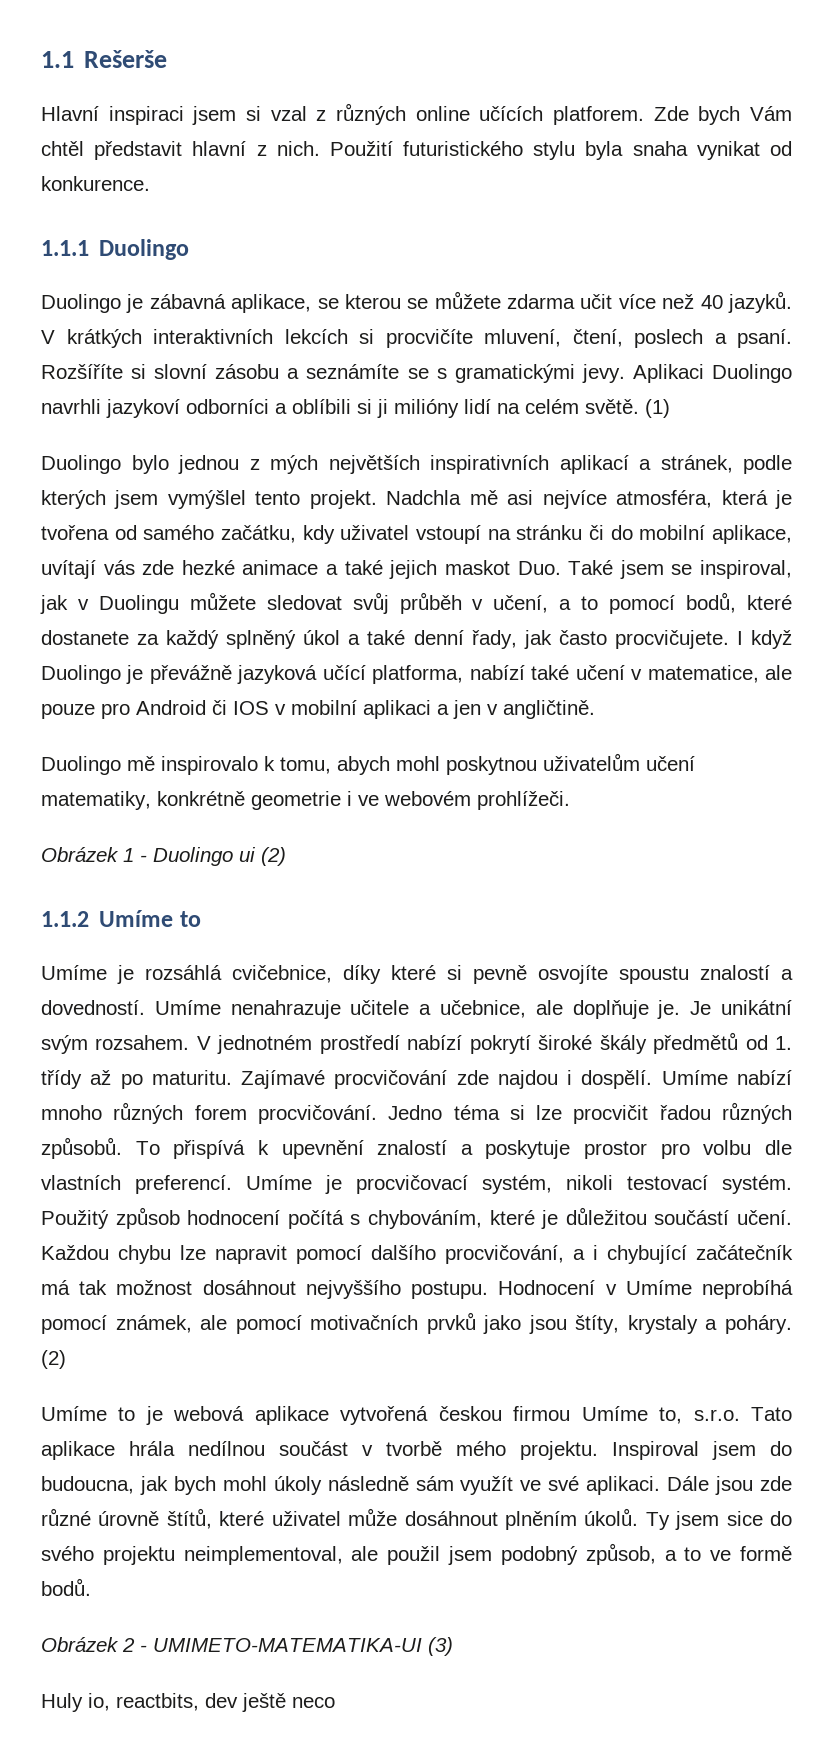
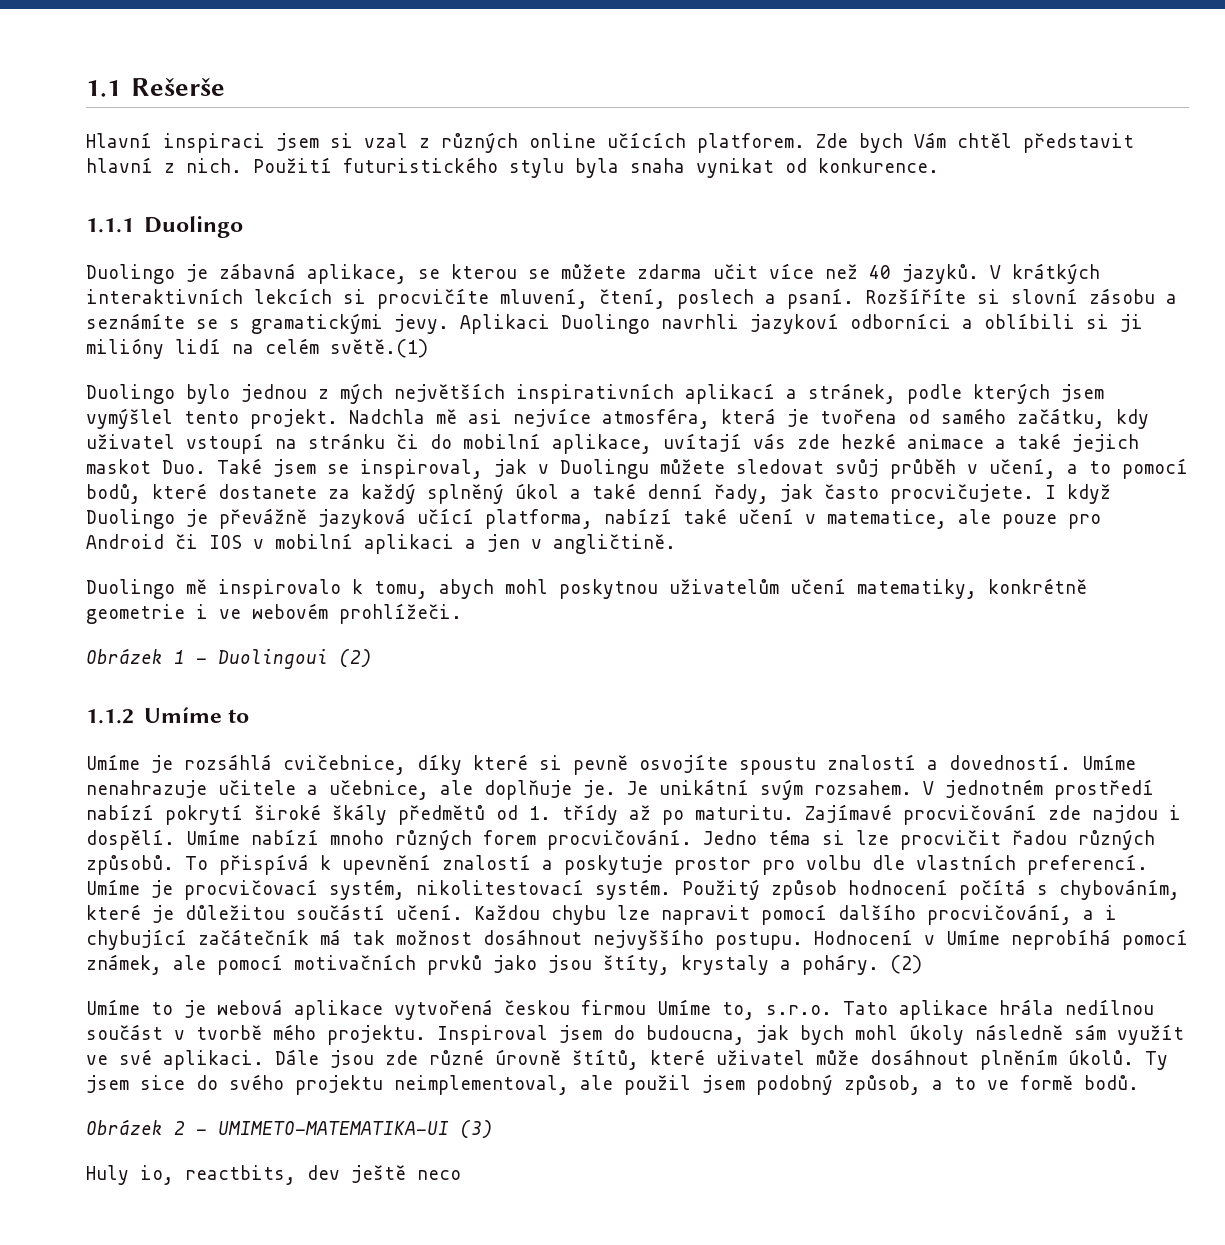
[585,399,670,418] světě. (1) -> [330,339,428,358] světě.(1)
[153,847,256,866] Duolingo ui -> [218,649,328,669] Duolingoui
[566,1175,708,1190] nikoli testovací -> [416,879,584,895] nikolitestovací

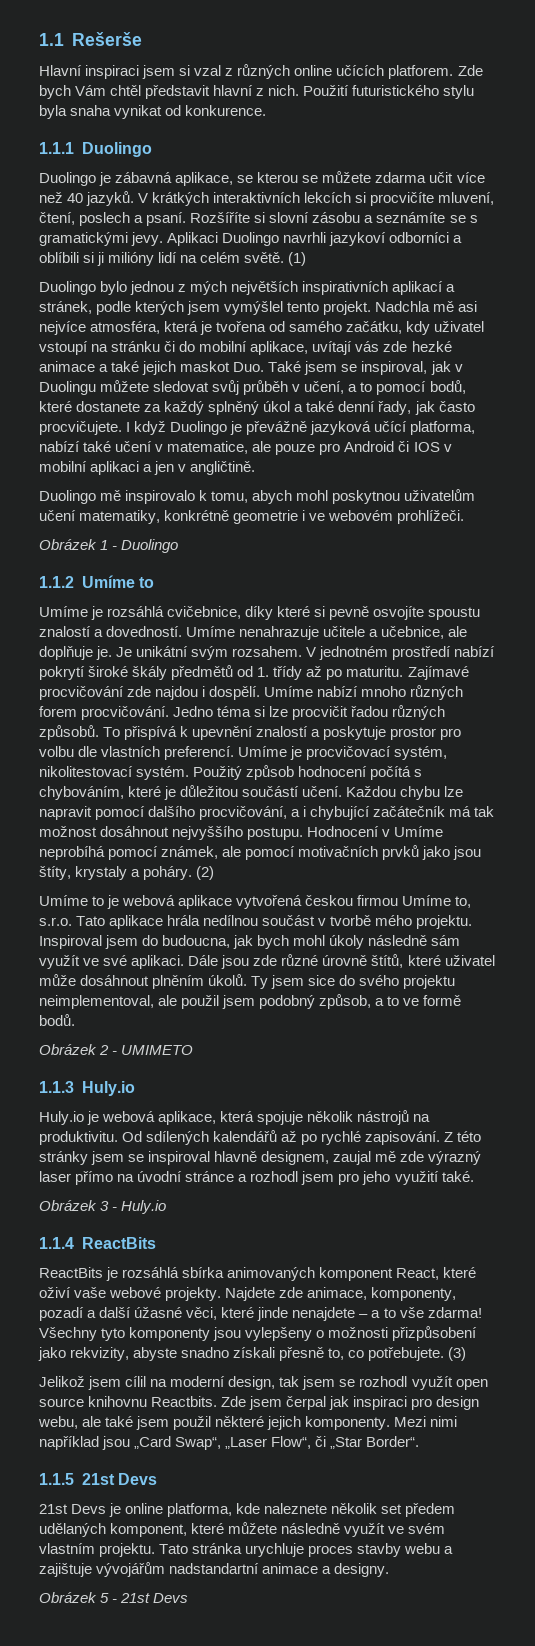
[330,339,428,358] světě.(1) -> [244,252,307,266] světě. (1)
[218,649,372,669] Duolingoui (2) -> [121,539,179,553] Duolingo
[218,1120,493,1138] [86,1165,461,1185] UMIMETO-MATEMATIKA-UI (3) // Huly io, reactbits, dev ještě neco -> [121,1045,194,1055] [39,1081,135,1096] [39,1110,431,1125] [39,1130,482,1145] [39,1151,482,1165] [39,1171,474,1185] [39,1200,167,1214] [39,1237,156,1249] [39,1267,477,1281] [39,1287,457,1301] [39,1307,482,1321] [39,1326,478,1341] [38,1347,467,1361] [39,1376,488,1390] [39,1396,480,1410] [38,1416,458,1430] [39,1436,420,1450] [39,1473,157,1485] [39,1503,456,1517] [39,1522,446,1537] [39,1543,454,1557] [39,1562,390,1577] [39,1592,189,1603] UMIMETO // 1.1.3 Huly.io // Huly.io je webová aplikace, která spojuje několik nástrojů na produktivitu. Od sdílených kalendářů až po rychlé zapisování. Z této stránky jsem se inspiroval hlavně designem, zaujal mě zde výrazný laser přímo na úvodní stránce a rozhodl jsem pro jeho využití také. // Obrázek 3 - Huly.io // 1.1.4 ReactBits // ReactBits je rozsáhlá sbírka animovaných komponent React, které oživí vaše webové projekty. Najdete zde animace, komponenty, pozadí a další úžasné věci, které jinde nenajdete – a to vše zdarma! Všechny tyto komponenty jsou vylepšeny o možnosti přizpůsobení jako rekvizity, abyste snadno získali přesně to, co potřebujete. (3) // Jelikož jsem cílil na moderní design, tak jsem se rozhodl využít open source knihovnu Reactbits. Zde jsem čerpal jak inspiraci pro design webu, ale také jsem použil některé jejich komponenty. Mezi nimi například jsou „Card Swap“, „Laser Flow“, či „Star Border“. // 1.1.5 21st Devs // 21st Devs je online platforma, kde naleznete několik set předem udělaných komponent, které můžete následně využít ve svém vlastním projektu. Tato stránka urychluje proces stavby webu a zajištuje vývojářům nadstandartní animace a designy. // Obrázek 5 - 21st Devs

